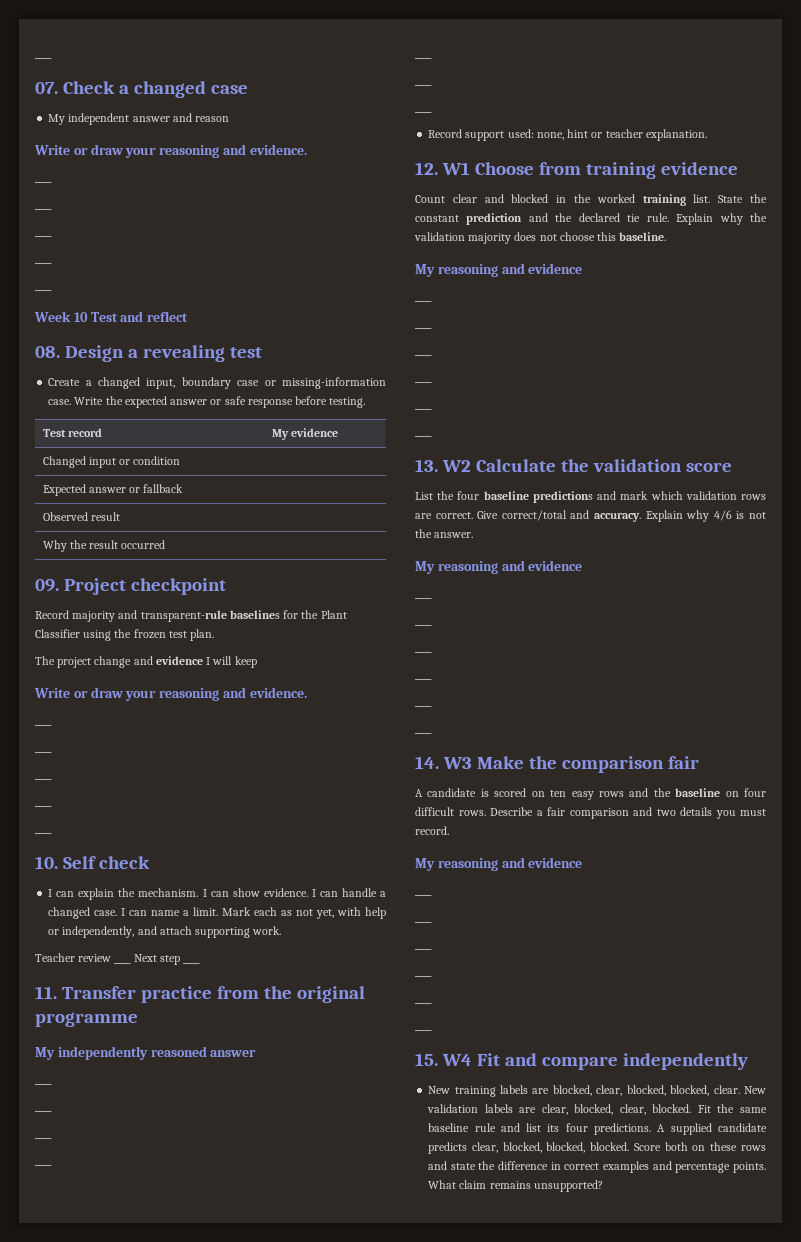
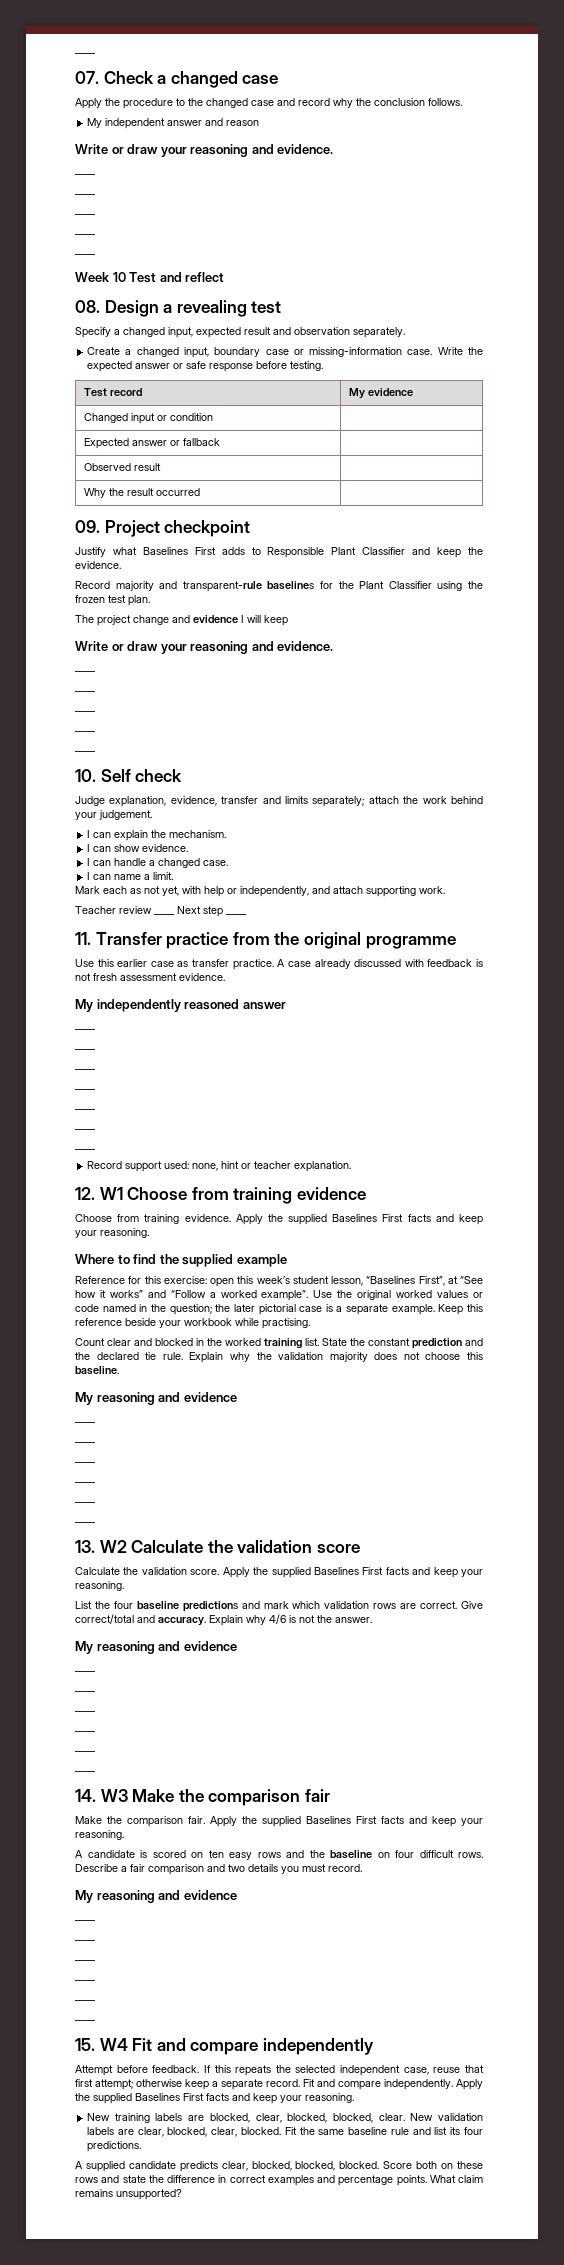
(248, 89) none -> [75,98,462,109] // Apply the procedure to the changed case and record why the conclusion follows.
(262, 352) none -> [75,327,405,338] // Specify a changed input, expected result and observation separately.
(226, 586) none -> [75,547,484,558] [75,561,121,569] // Justify what Baselines First adds to Responsible Plant Classifier and keep the evidence.
(150, 862) none -> [75,796,483,807] [75,810,152,820] // Judge explanation, evidence, transfer and limits separately; attach the work behind your judgement.
(199, 892) none -> (227, 834) //
(308, 892) none -> (189, 848) //
(118, 913) none -> (229, 863) //
(219, 911) none -> (174, 876) //
(138, 1019) none -> [75,959,484,970] [75,973,225,981] // Use this earlier case as transfer practice. A case already discussed with feedback is not fresh assessment evidence.
(738, 168) none -> [75,1214,484,1225] [75,1228,149,1238] [75,1254,287,1267] [75,1276,483,1287] [75,1290,483,1301] [75,1304,484,1315] [75,1318,310,1329] // Choose from training evidence. Apply the supplied Baselines First facts and keep your reasoning. // Where to find the supplied example // Reference for this exercise: open this week’s student lesson, “Baselines First”, at “See how it works” and “Follow a worked example”. Use the original worked values or code named in the question; the later pictorial case is a separate example. Keep this reference beside your workbook while practising.
(732, 467) none -> [75,1567,484,1578] [75,1581,124,1591] // Calculate the validation score. Apply the supplied Baselines First facts and keep your reasoning.
(699, 762) none -> [75,1816,483,1827] [75,1830,124,1840] // Make the comparison fair. Apply the supplied Baselines First facts and keep your reasoning.
(748, 1061) none -> [75,2065,484,2076] [75,2079,483,2090] [75,2093,354,2104] // Attempt before feedback. If this repeats the selected independent case, reuse that first attempt; otherwise keep a separate record. Fit and compare independently. Apply the supplied Baselines First facts and keep your reasoning.
(652, 1129) none -> (142, 2146) //

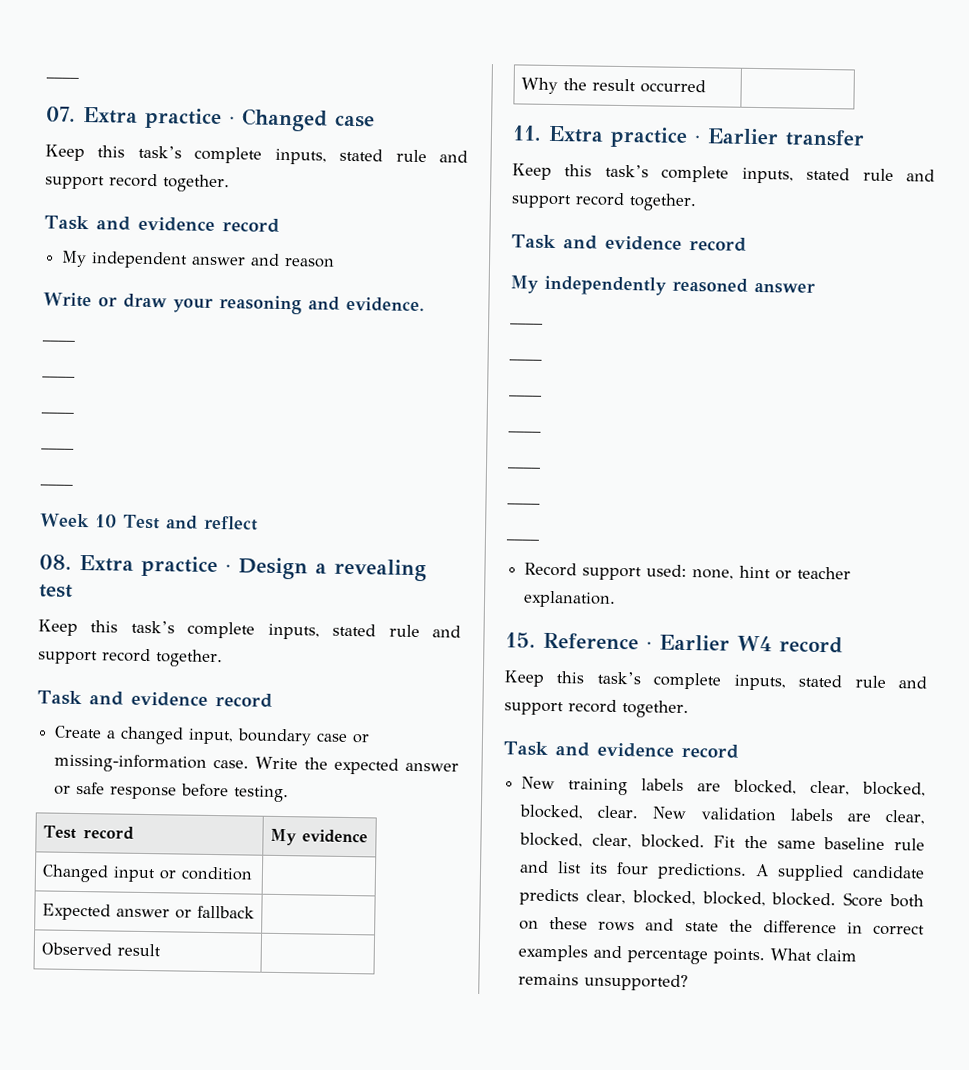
[103,71,279,88] [75,98,462,109] Check a changed case // Apply the procedure to the changed case and record why the conclusion follows. -> [83,107,375,132] [45,144,468,165] [45,173,230,193] [44,215,280,233] Extra practice · Changed case // Keep this task’s complete inputs, stated rule and support record together. // Task and evidence record
(100, 306) none -> [79,554,231,578] Extra practice ·
[75,327,405,338] Specify a changed input, expected result and observation separately. -> [38,619,461,640] [38,648,223,668] [37,690,273,708] Keep this task’s complete inputs, stated rule and support record together. // Task and evidence record
[75,520,251,537] [75,547,484,558] [75,561,121,569] [75,581,484,592] [75,595,150,606] [75,615,288,626] [75,641,334,654] [75,671,95,672] [75,691,95,692] [75,711,95,712] [75,731,95,732] [75,751,95,752] [75,769,183,782] [75,796,483,807] [75,810,152,820] [87,830,227,841] [87,844,189,852] [87,858,229,868] [87,872,174,880] [75,886,445,897] [75,906,152,914] [154,914,174,915] [177,906,246,917] [75,932,456,949] [75,959,484,970] [75,973,225,981] 09. Project checkpoint // Justify what Baselines First adds to Responsible Plant Classifier and keep the evidence. // Record majority and transparent-rule baselines for the Plant Classifier using the frozen test plan. // The project change and evidence I will keep // Write or draw your reasoning and evidence. // ____ // ____ // ____ // ____ // ____ // 10. Self check // Judge explanation, evidence, transfer and limits separately; attach the work behind your judgement. // I can explain the mechanism. // I can show evidence. // I can handle a changed case. // I can name a limit. // Mark each as not yet, with help or independently, and attach supporting work. // Teacher review ____ Next step ____ // 11. Transfer practice from the original programme // Use this earlier case as transfer practice. A case already discussed with feedback is not fresh assessment evidence. -> [512,125,865,148] [512,163,935,184] [511,192,697,212] [511,234,747,252] 11. Extra practice · Earlier transfer // Keep this task’s complete inputs, stated rule and support record together. // Task and evidence record
[75,1187,366,1204] [75,1214,484,1225] [75,1228,149,1238] [75,1254,287,1267] [75,1276,483,1287] [75,1290,483,1301] [75,1304,484,1315] [75,1318,310,1329] [75,1338,483,1349] [75,1352,483,1363] [75,1366,119,1375] [75,1392,237,1405] [75,1422,95,1423] [75,1442,95,1443] [75,1462,95,1463] [75,1482,95,1483] [75,1502,95,1503] [75,1522,95,1523] [75,1540,360,1553] [75,1567,484,1578] [75,1581,124,1591] [75,1601,484,1612] [75,1614,372,1626] [75,1641,237,1654] [75,1671,95,1672] [75,1691,95,1692] [75,1711,95,1712] [75,1731,95,1732] [75,1751,95,1752] [75,1771,95,1772] [75,1789,330,1806] [75,1816,483,1827] [75,1830,124,1840] [75,1850,483,1860] [75,1864,362,1875] [75,1890,237,1903] [75,1920,95,1921] [75,1940,95,1941] [75,1960,95,1961] [75,1980,95,1981] [75,2000,95,2001] [75,2020,95,2021] [75,2038,374,2055] [75,2065,484,2076] [75,2079,483,2090] [75,2093,354,2104] 12. W1 Choose from training evidence // Choose from training evidence. Apply the supplied Baselines First facts and keep your reasoning. // Where to find the supplied example // Reference for this exercise: open this week’s student lesson, “Baselines First”, at “See how it works” and “Follow a worked example”. Use the original worked values or code named in the question; the later pictorial case is a separate example. Keep this reference beside your workbook while practising. // Count clear and blocked in the worked training list. State the constant prediction and the declared tie rule. Explain why the validation majority does not choose this baseline. // My reasoning and evidence // ____ // ____ // ____ // ____ // ____ // ____ // 13. W2 Calculate the validation score // Calculate the validation score. Apply the supplied Baselines First facts and keep your reasoning. // List the four baseline predictions and mark which validation rows are correct. Give correct/total and accuracy. Explain why 4/6 is not the answer. // My reasoning and evidence // ____ // ____ // ____ // ____ // ____ // ____ // 14. W3 Make the comparison fair // Make the comparison fair. Apply the supplied Baselines First facts and keep your reasoning. // A candidate is scored on ten easy rows and the baseline on four difficult rows. Describe a fair comparison and two details you must record. // My reasoning and evidence // ____ // ____ // ____ // ____ // ____ // ____ // 15. W4 Fit and compare independently // Attempt before feedback. If this repeats the selected independent case, reuse that first attempt; otherwise keep a separate record. Fit and compare independently. Apply the supplied Baselines First facts and keep your reasoning. -> [505,632,843,654] [504,670,927,691] [504,699,689,719] [503,741,739,759] 15. Reference · Earlier W4 record // Keep this task’s complete inputs, stated rule and support record together. // Task and evidence record
(142, 2146) // -> (748, 871) none

